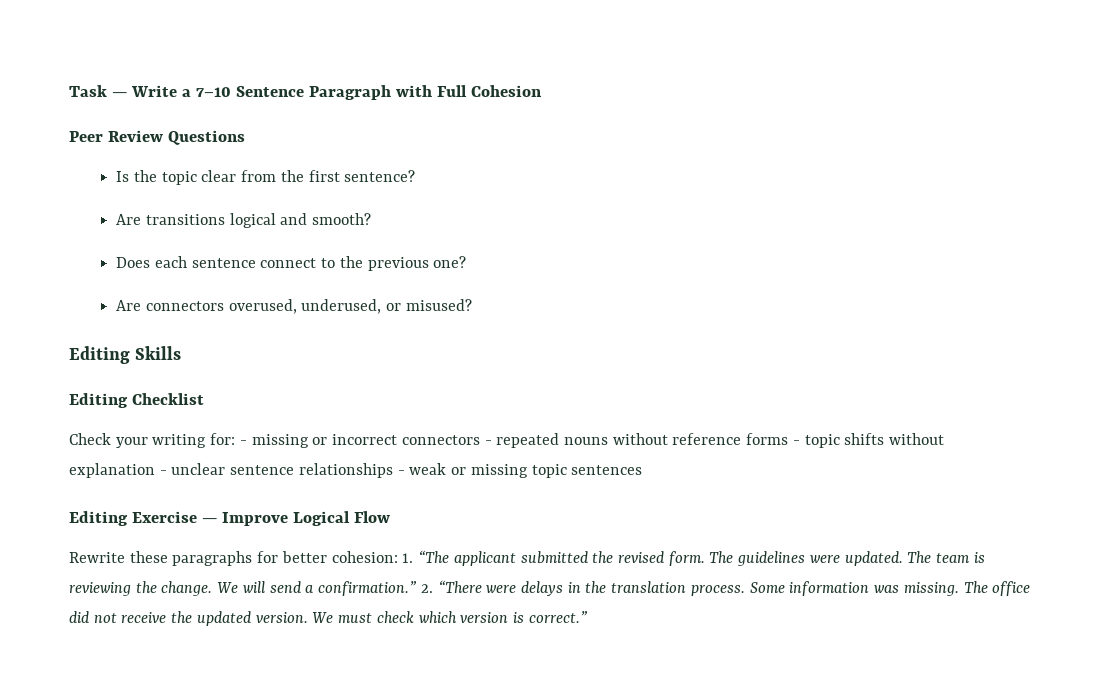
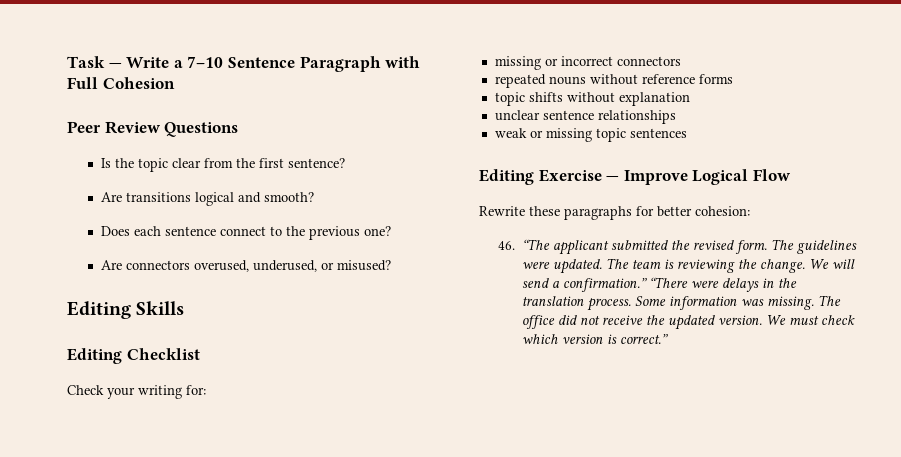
[239,440,247,445] - -> (206, 390) //
[484,440,492,445] - -> (681, 61) //
[792,440,800,445] - -> (733, 79) //
[159,470,167,475] - -> (690, 99) //
[397,470,405,475] - -> (676, 117) //
[402,553,414,563] 1. -> [497,241,515,250] // 46.
[420,584,433,593] 2. -> (647, 285) none

